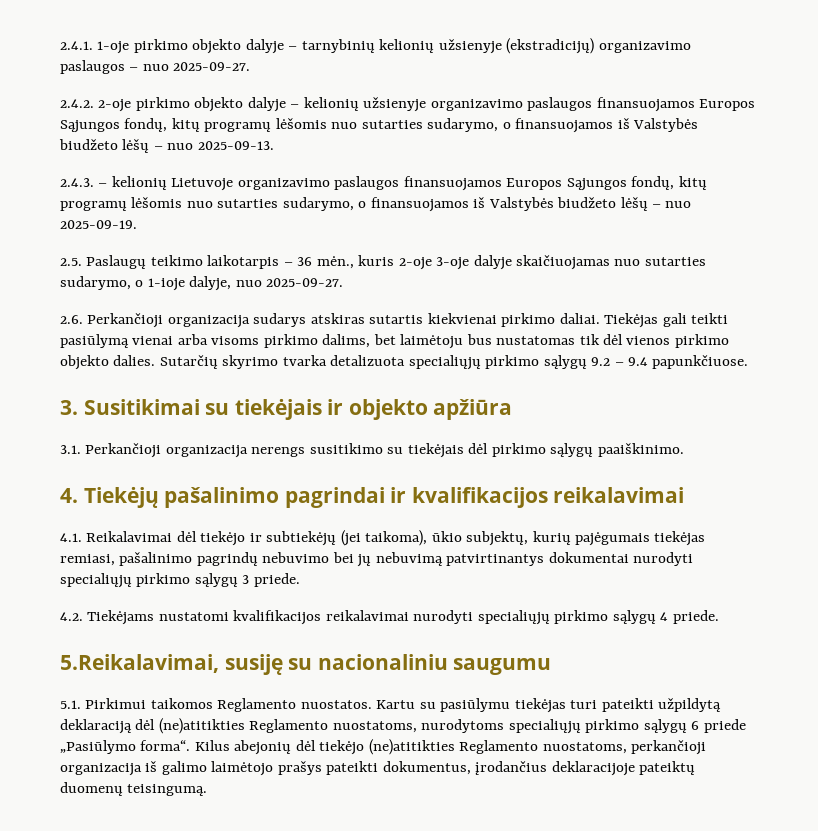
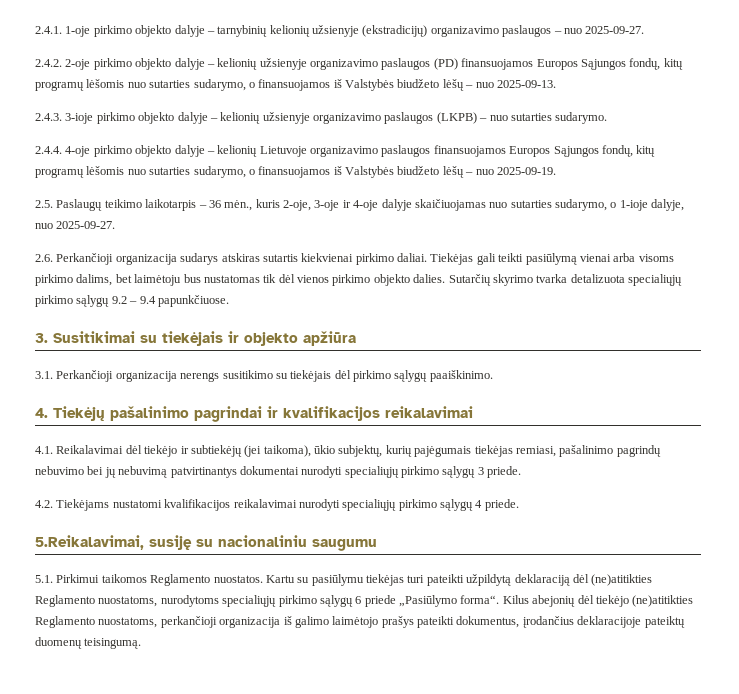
(593, 104) none -> [433,58,458,70] (PD)
(94, 182) none -> [65,112,608,124] [35,145,205,157] 3-ioje pirkimo objekto dalyje – kelionių užsienyje organizavimo paslaugos (LKPB) – nuo sutarties sudarymo. // 2.4.4. 4-oje pirkimo objekto dalyje
[398,257,470,270] 2-oje 3-oje -> [283,200,379,211] 2-oje, 3-oje ir 4-oje

